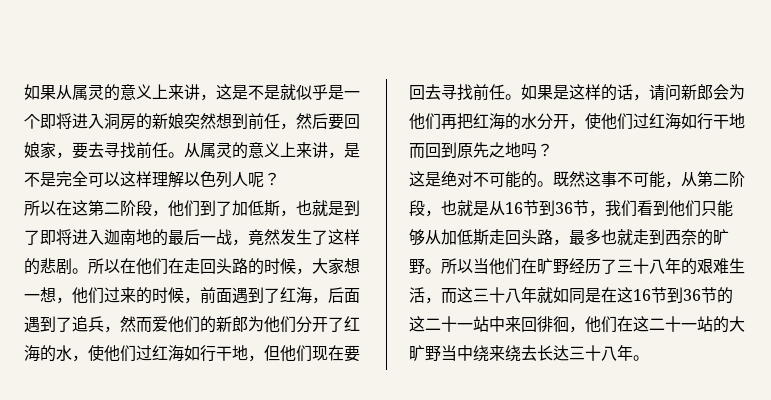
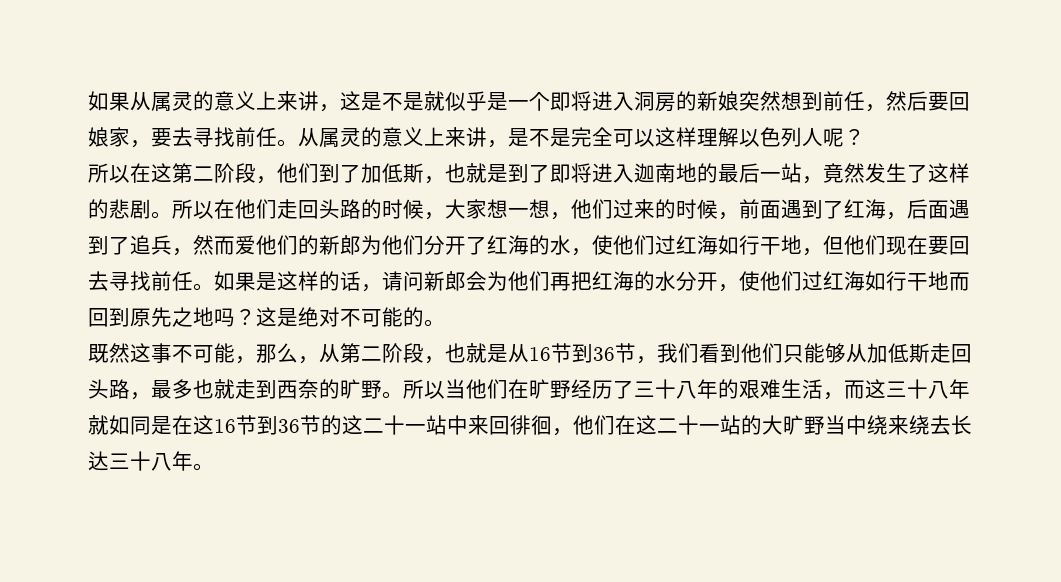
[216,229,232,246] 战 -> [781,163,802,183] 站
[168,258,184,274] 在 -> (277, 209) none
(553, 150) // -> (256, 317) none
(553, 184) none -> (445, 323) //
(681, 184) none -> [256,343,319,364] 那么，

